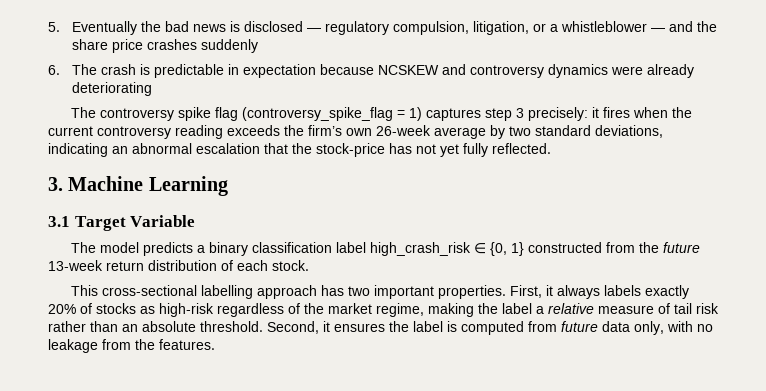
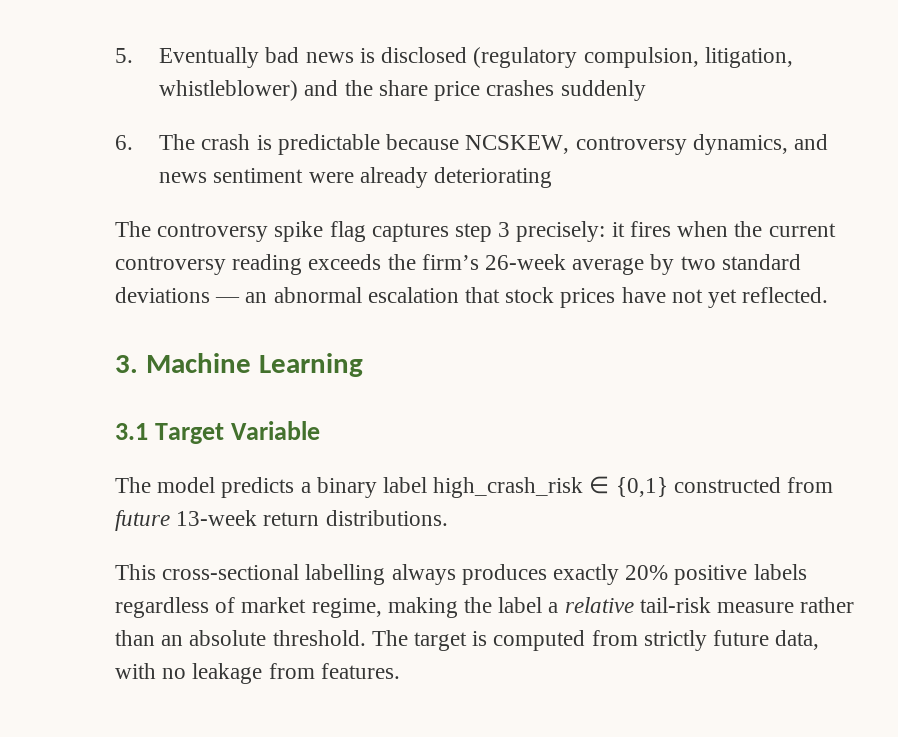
[141,21,162,32] the -> (260, 57) none
[307,21,666,35] — regulatory compulsion, litigation, or a whistleblower — -> [473,47,793,68] [159,80,299,101] (regulatory compulsion, litigation, whistleblower)
[228,64,609,78] in expectation because NCSKEW and controversy dynamics -> [386,134,828,155] [159,168,304,183] because NCSKEW, controversy dynamics, and news sentiment
[241,107,422,121] (controversy_spike_flag = 1) -> (366, 231) none
[346,128,372,136] own -> (479, 262) none
[595,125,663,138] [48,143,108,157] deviations, indicating -> [115,287,241,303] deviations —
[292,143,412,157] the stock-price has -> [505,287,666,308] stock prices have
[463,143,488,157] fully -> (738, 298) none
[251,242,332,253] classification -> (377, 487) none
[489,242,524,256] {0, 1} -> [615,477,668,497] {0,1}
[638,242,659,253] the -> (834, 485) none
[148,260,309,271] distribution of each stock. -> [325,510,448,526] distributions.
[256,285,689,299] [48,303,214,317] approach has two important properties. First, it always labels exactly 20% of stocks as high-risk -> [391,564,807,585] always produces exactly 20% positive labels
[304,303,324,314] the -> (236, 605) none
[598,303,719,314] measure of tail risk -> [639,597,795,613] tail-risk measure
[267,321,664,335] Second, it ensures the label is computed from future data only, -> [371,630,820,651] The target is computed from strictly future data,
[135,339,155,350] the -> (315, 671) none

